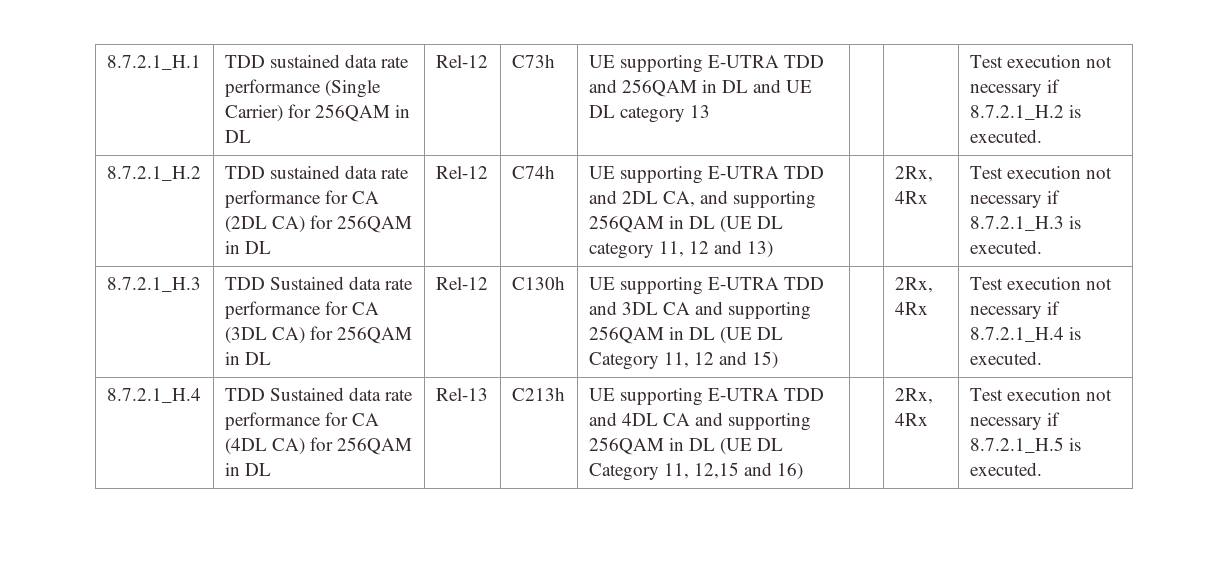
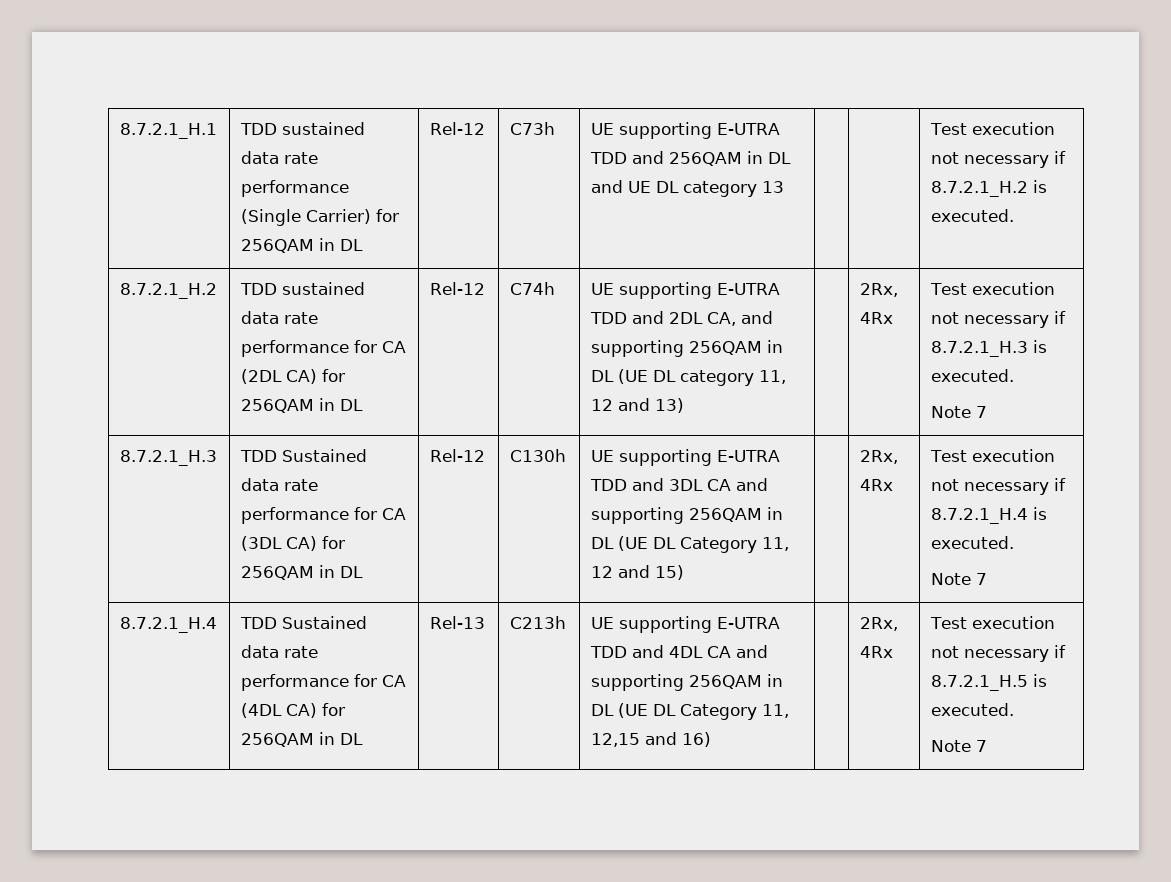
(1042, 247) none -> [930,406,987,418] // Note 7
(1042, 358) none -> [930,573,987,585] // Note 7
(1042, 469) none -> [930,740,987,752] // Note 7

